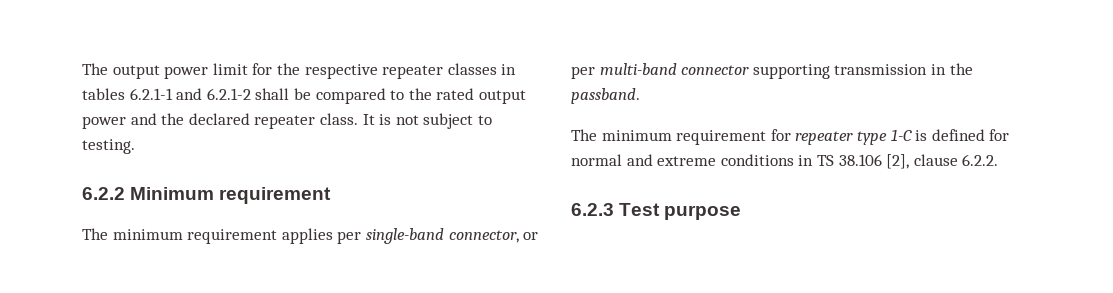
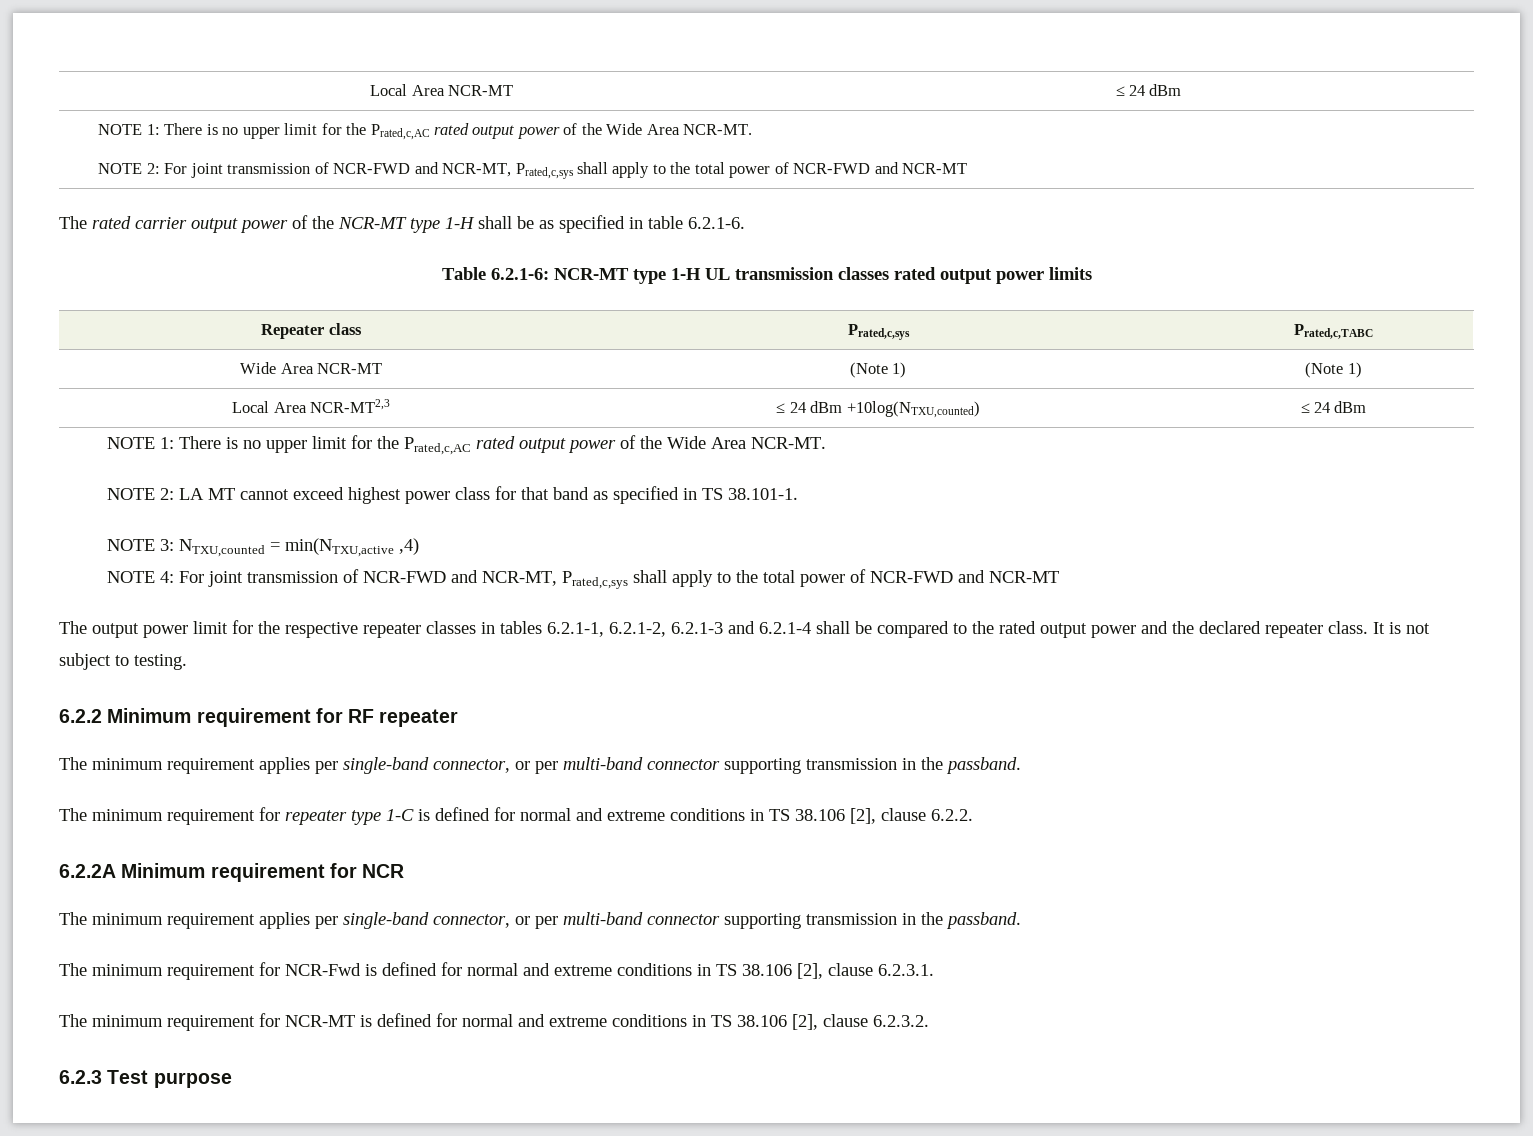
(82, 69) none -> [370,84,513,96] [1115,84,1182,96] [98,123,753,140] [98,162,968,179] [59,215,745,233] [441,267,1092,284] [261,323,362,339] [847,324,910,340] [1294,324,1373,339] [240,362,382,374] [849,362,907,378] [1305,362,1362,378] [232,399,390,413] [776,401,980,418] [1300,401,1367,413] [106,435,826,455] [106,486,798,504] [106,538,419,557] [106,569,1059,589] Local Area NCR-MT | ≤ 24 dBm // NOTE 1: There is no upper limit for the Prated,c,AC rated output power of the Wide Area NCR-MT. // NOTE 2: For joint transmission of NCR-FWD and NCR-MT, Prated,c,sys shall apply to the total power of NCR-FWD and NCR-MT // The rated carrier output power of the NCR-MT type 1-H shall be as specified in table 6.2.1-6. // Table 6.2.1-6: NCR-MT type 1-H UL transmission classes rated output power limits // Repeater class | Prated,c,sys | Prated,c,TABC // Wide Area NCR-MT | (Note 1) | (Note 1) // Local Area NCR-MT2,3 | ≤ 24 dBm +10log(NTXU,counted) | ≤ 24 dBm // NOTE 1: There is no upper limit for the Prated,c,AC rated output power of the Wide Area NCR-MT. // NOTE 2: LA MT cannot exceed highest power class for that band as specified in TS 38.101-1. // NOTE 3: NTXU,counted = min(NTXU,active ,4) // NOTE 4: For joint transmission of NCR-FWD and NCR-MT, Prated,c,sys shall apply to the total power of NCR-FWD and NCR-MT //
[129,88,251,100] 6.2.1-1 and 6.2.1-2 -> [547,621,811,637] 6.2.1-1, 6.2.1-2, 6.2.1-3 and 6.2.1-4
(332, 195) none -> [315,708,459,727] for RF repeater
(999, 160) none -> [59,863,405,882] [59,912,1021,929] [59,962,934,980] [59,1013,929,1031] // 6.2.2A Minimum requirement for NCR // The minimum requirement applies per single-band connector, or per multi-band connector supporting transmission in the passband. // The minimum requirement for NCR-Fwd is defined for normal and extreme conditions in TS 38.106 [2], clause 6.2.3.1. // The minimum requirement for NCR-MT is defined for normal and extreme conditions in TS 38.106 [2], clause 6.2.3.2.

